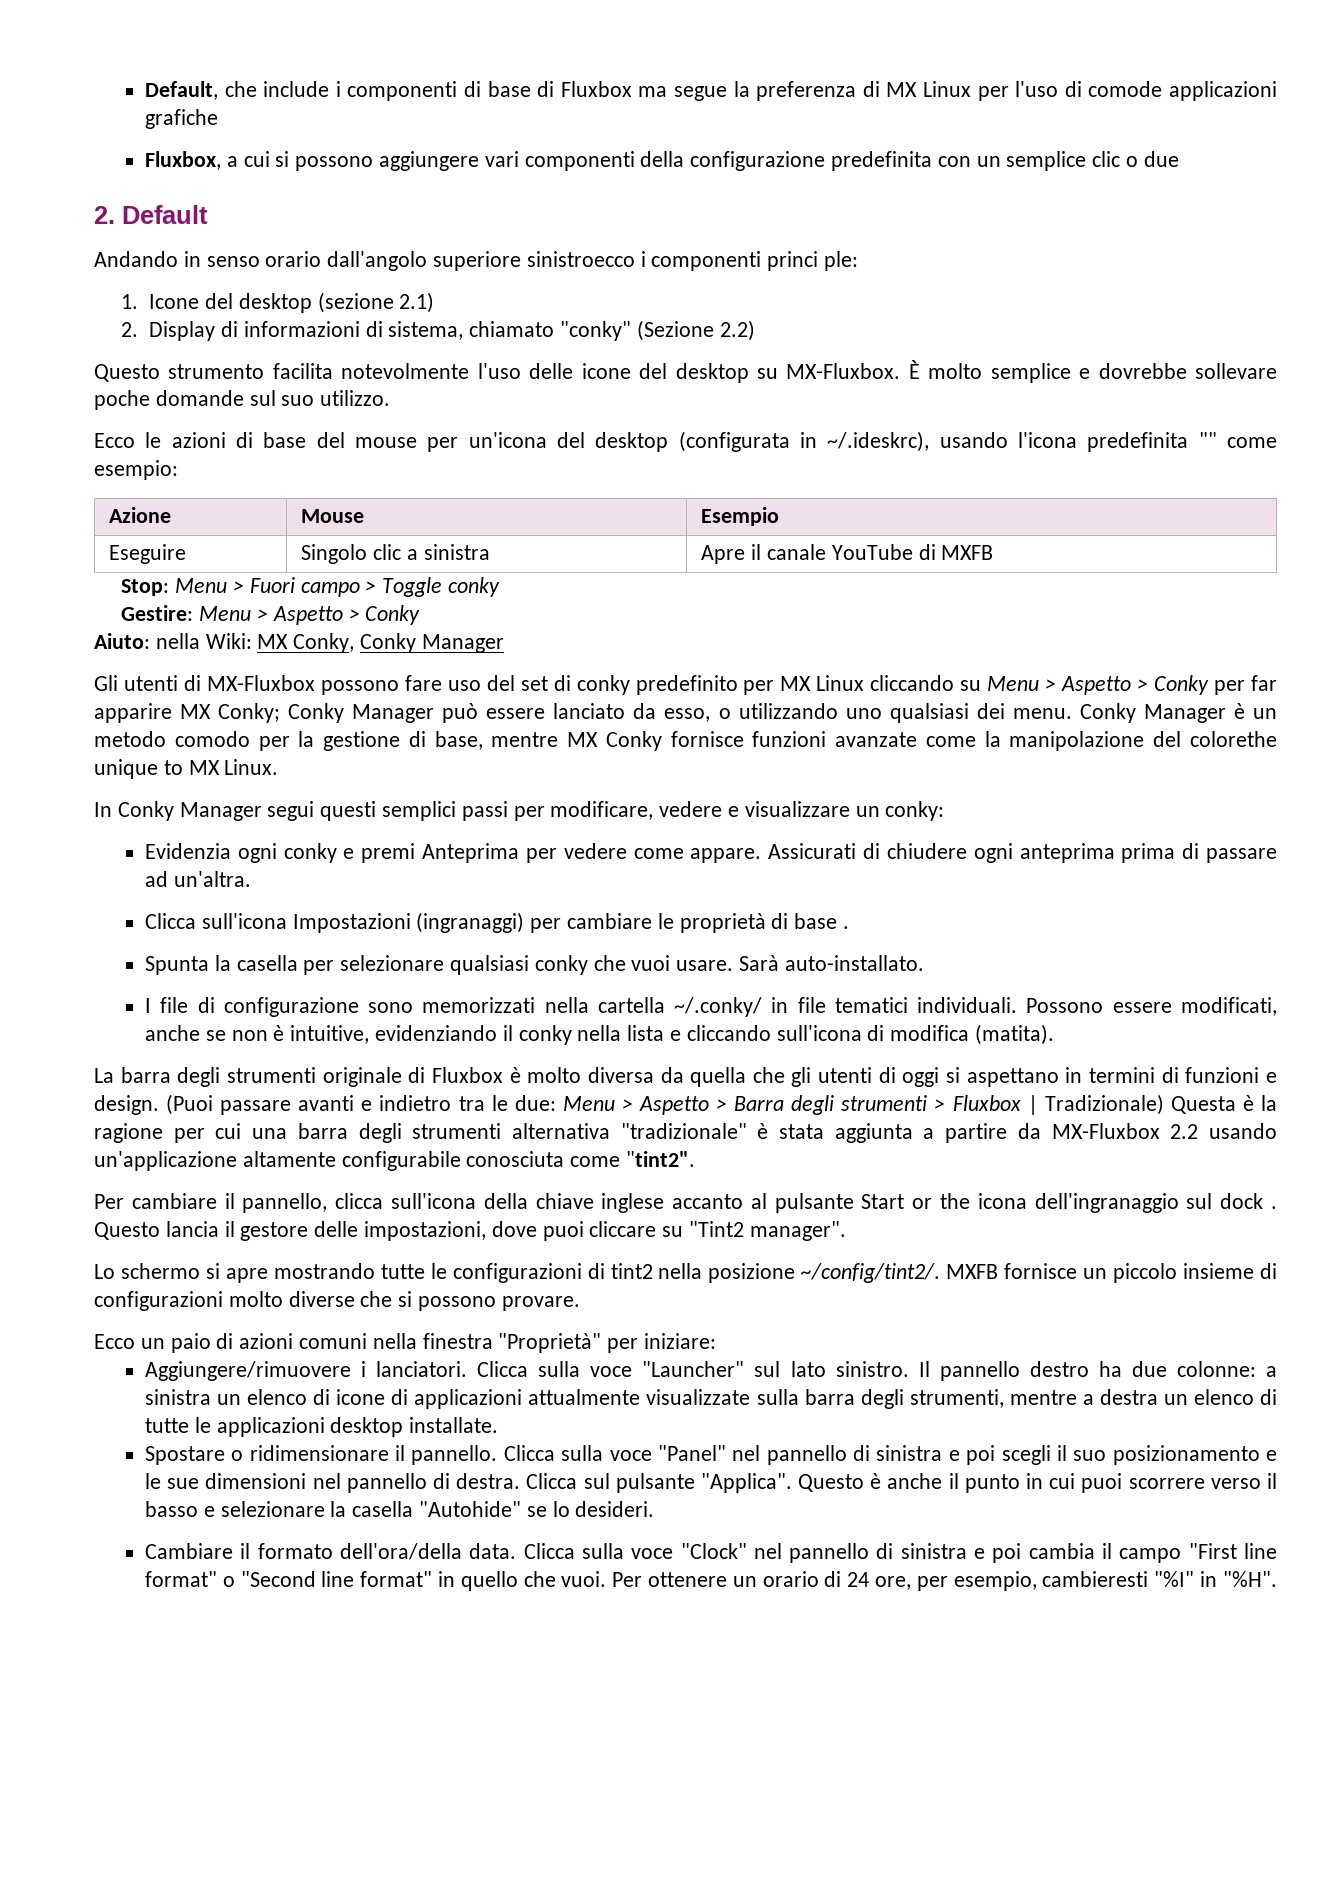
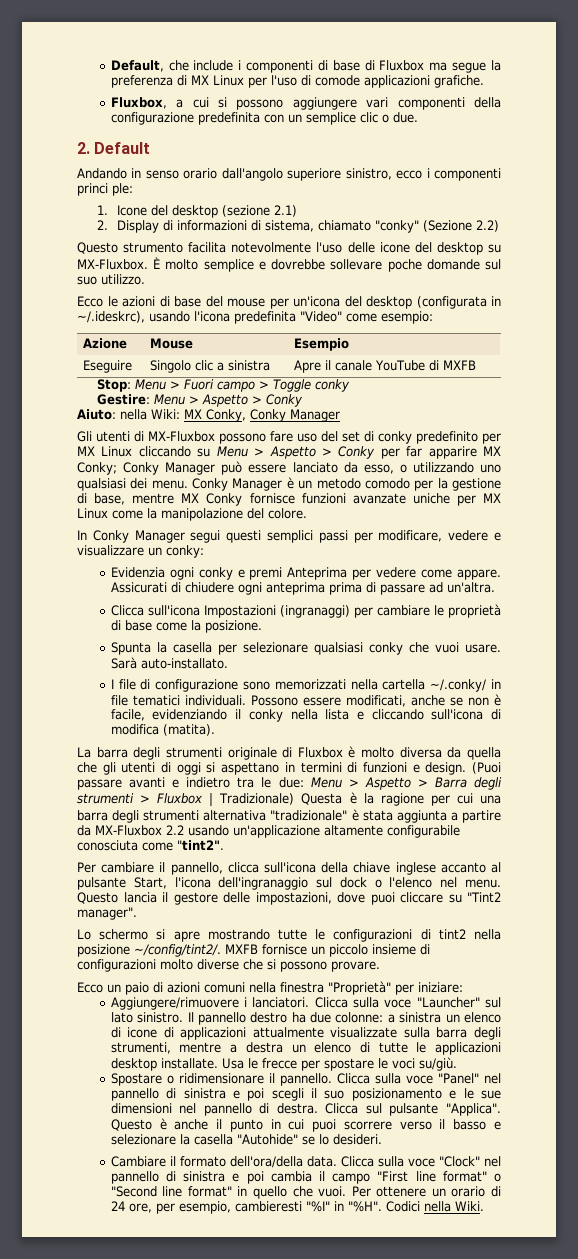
[144,109,218,129] grafiche -> [433,75,484,88] grafiche.
[1143,151,1179,167] due -> [392,112,418,123] due.
[526,251,635,267] sinistroecco -> [345,168,423,180] sinistro, ecco
[1198,432,1217,448] "" -> [300,311,342,322] "Video"
[925,731,1277,751] [94,759,279,779] come la manipolazione del colorethe unique to MX Linux. -> [412,493,502,506] [77,508,307,521] uniche per MX Linux come la manipolazione del colore.
[843,926,850,929] . -> [155,620,262,633] come la posizione.
[290,1025,370,1044] intuitive, -> [110,709,145,721] facile,
[861,1193,1278,1213] Start or the icona dell'ingranaggio sul dock . -> [133,877,501,890] Start, l'icona dell'ingranaggio sul dock o l'elenco nel menu.
(499, 1425) none -> [221,1057,457,1071] Usa le frecce per spostare le voci su/giù.
(1277, 1579) none -> [385,1201,484,1212] Codici nella Wiki.

